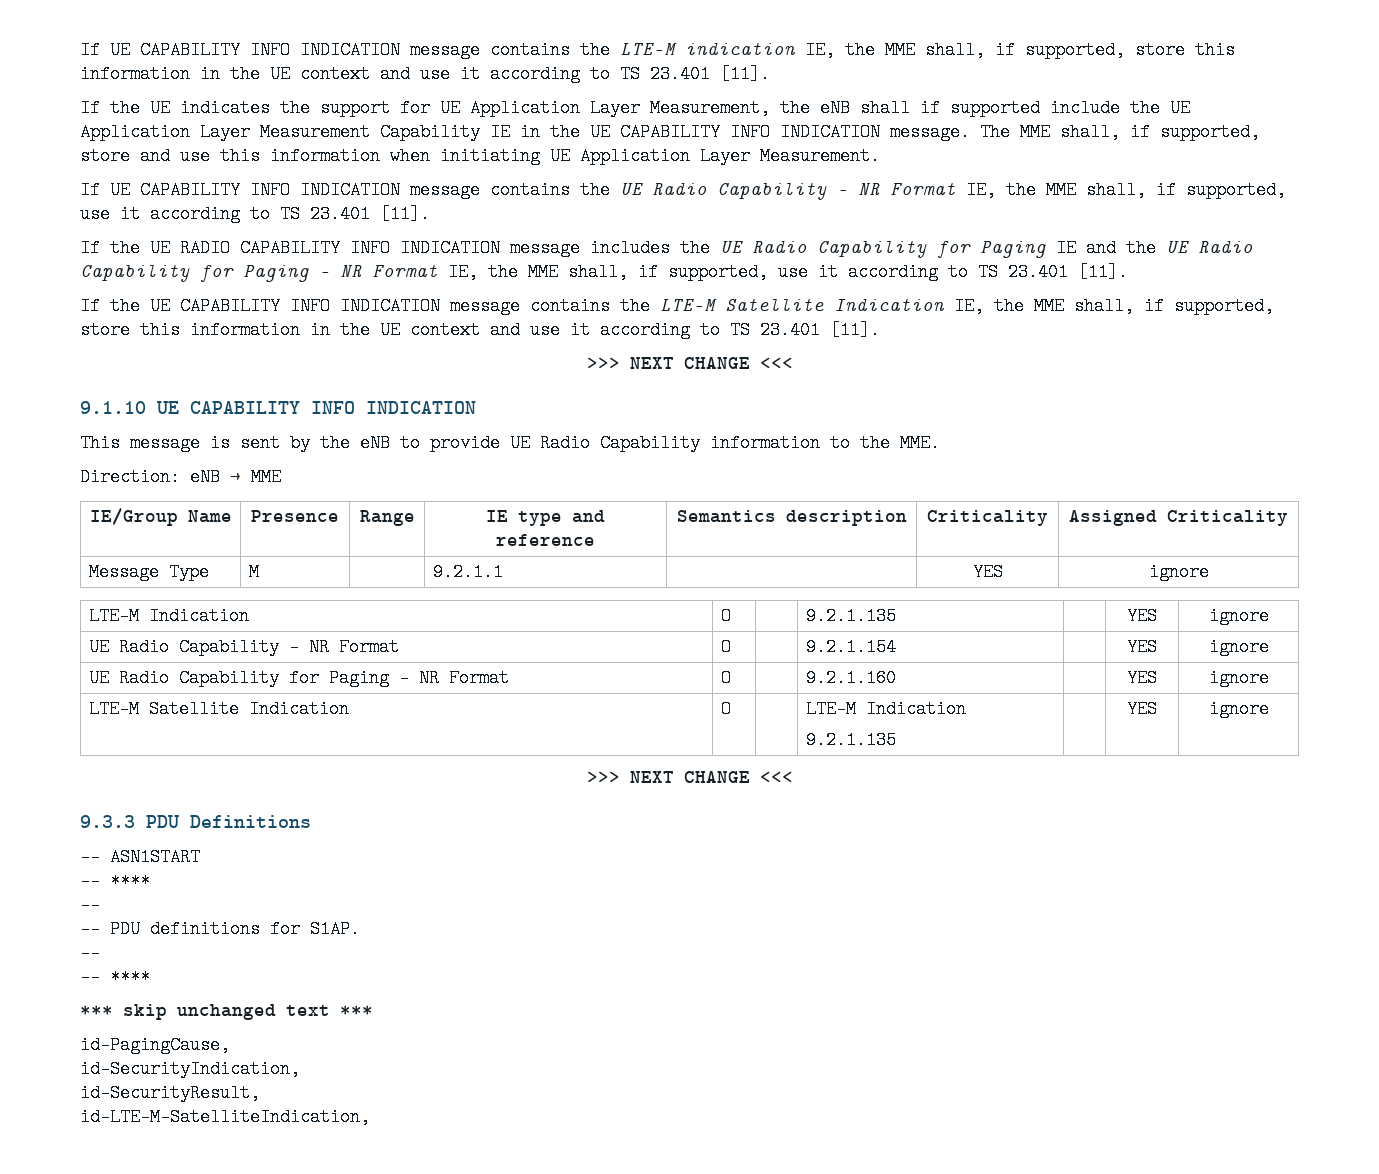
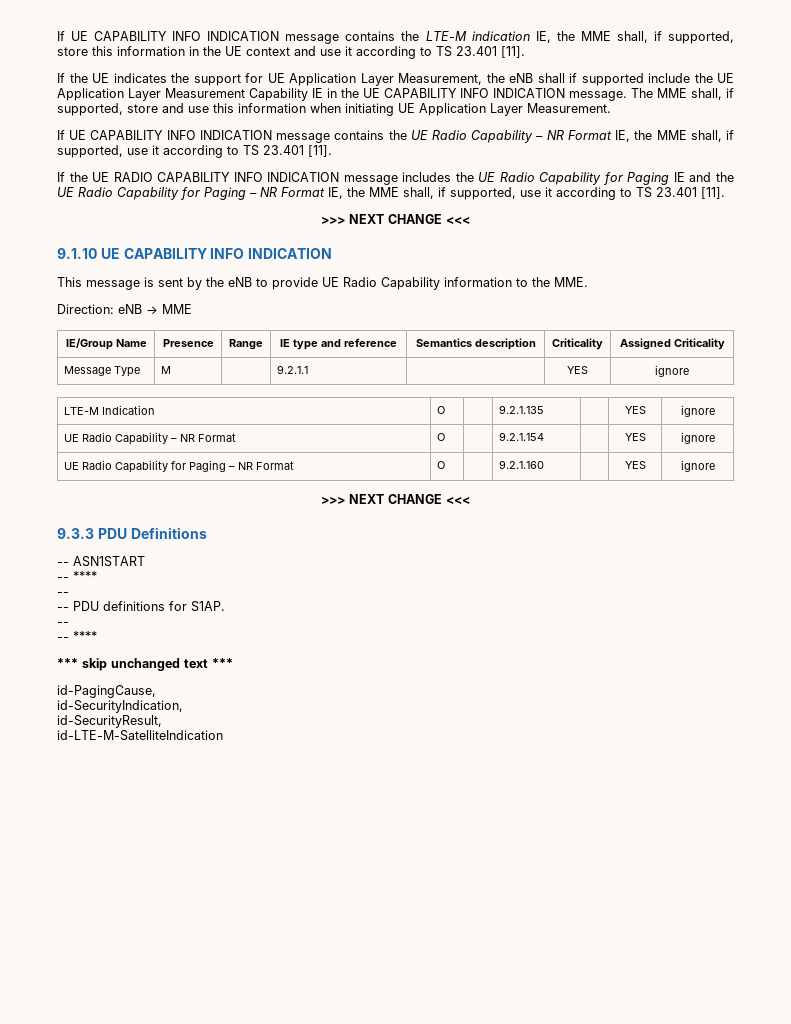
[80,297,1274,315] [80,321,880,339] // If the UE CAPABILITY INFO INDICATION message contains the LTE-M Satellite Indication IE, the MME shall, if supported, store this information in the UE context and use it according to TS 23.401 [11]. -> (725, 193) none
[88,700,349,718] [720,700,731,718] [805,700,966,718] [805,731,896,749] [1127,700,1157,718] [1208,700,1269,718] // LTE-M Satellite Indication | O | | LTE-M Indication // 9.2.1.135 | | YES | ignore -> (715, 466) none
[80,1108,370,1126] id-LTE-M-SatelliteIndication, -> [57,730,223,741] id-LTE-M-SatelliteIndication

